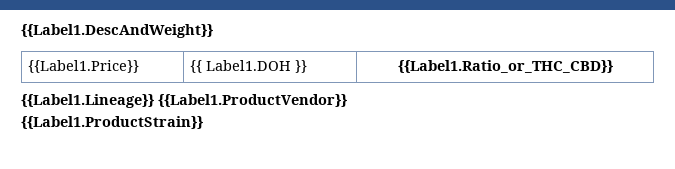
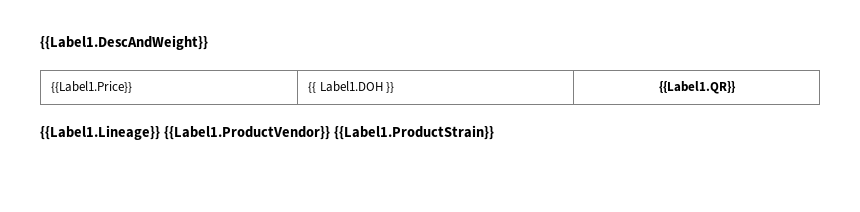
[397,60,613,73] {{Label1.Ratio_or_THC_CBD}} -> [658,81,736,94] {{Label1.QR}}
(347, 100) // -> (330, 133) none

